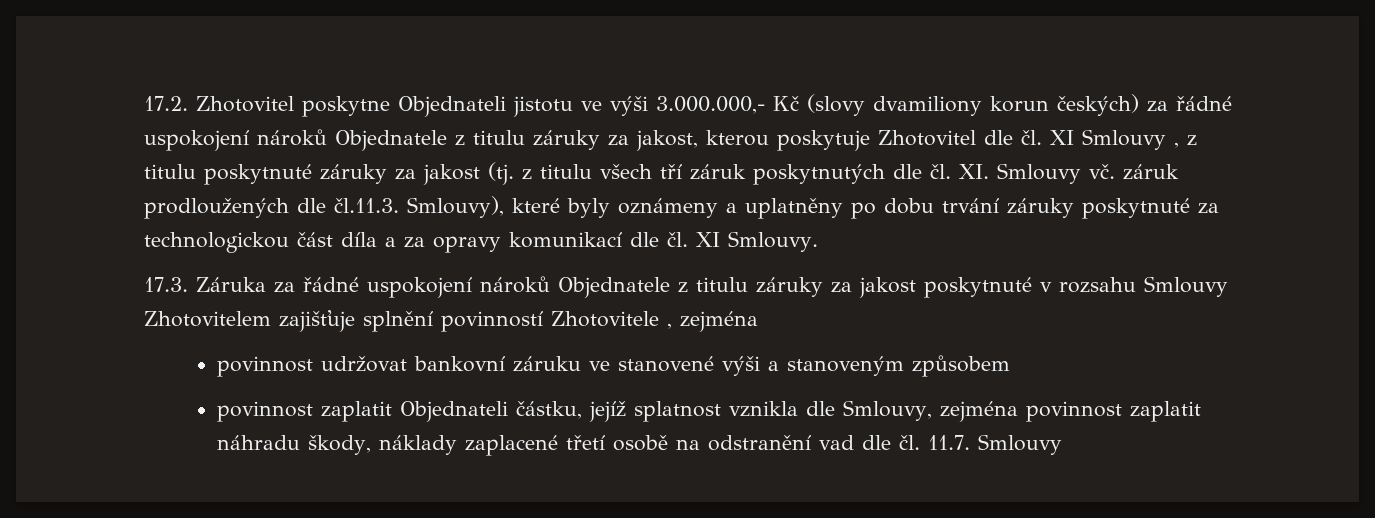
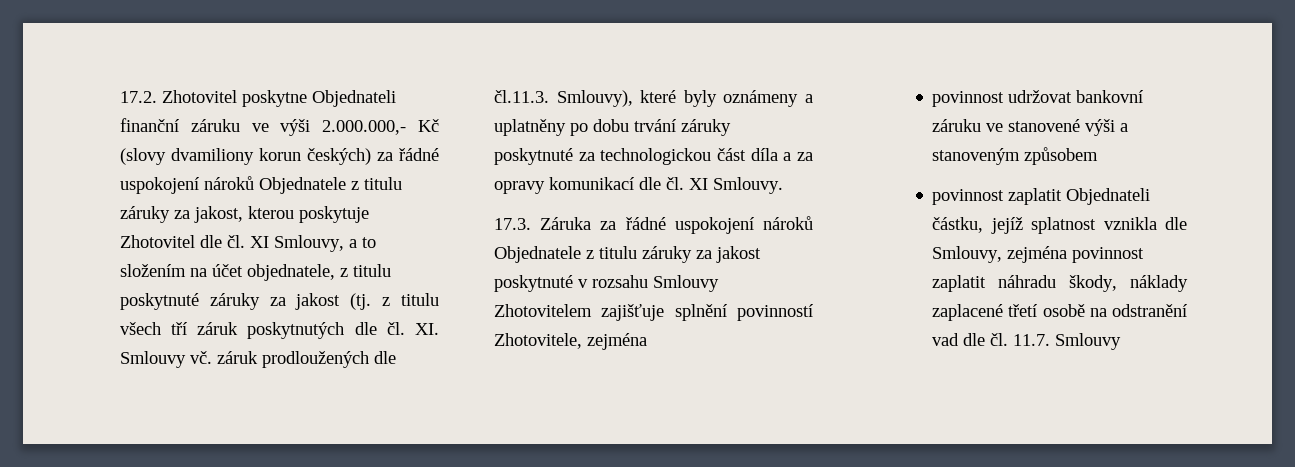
[512,96,573,117] jistotu -> [119,118,240,132] finanční záruku
[655,96,765,114] 3.000.000,- -> [322,120,407,135] 2.000.000,-
[1081,129,1179,150] Smlouvy , -> [273,235,376,252] [119,264,335,281] Smlouvy, a to složením na účet objednatele,
[550,311,672,329] Zhotovitele , -> [493,333,582,349] Zhotovitele,

